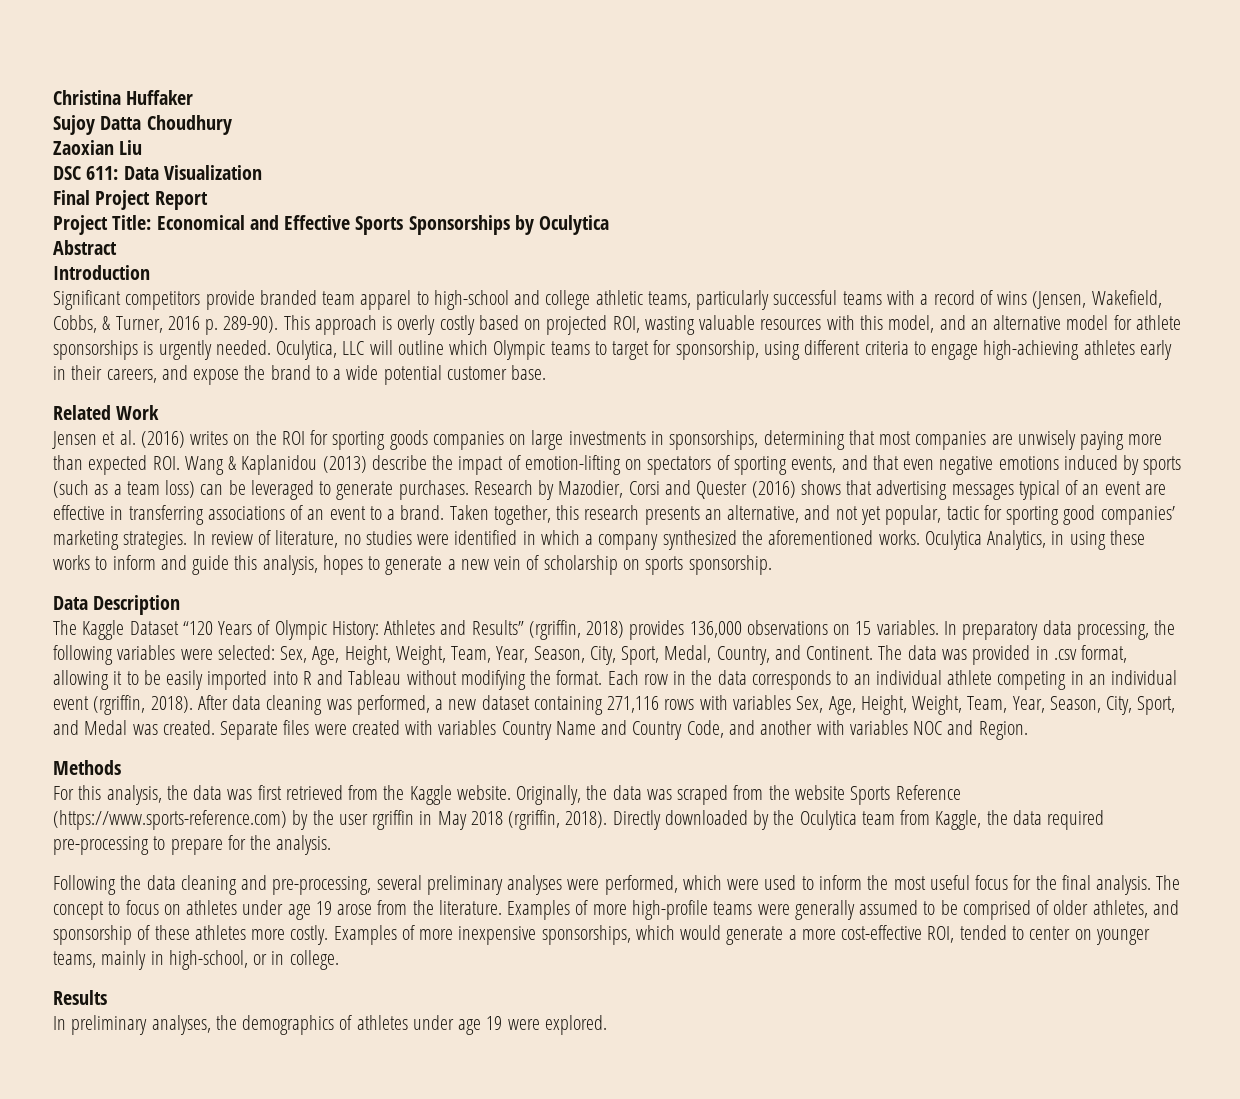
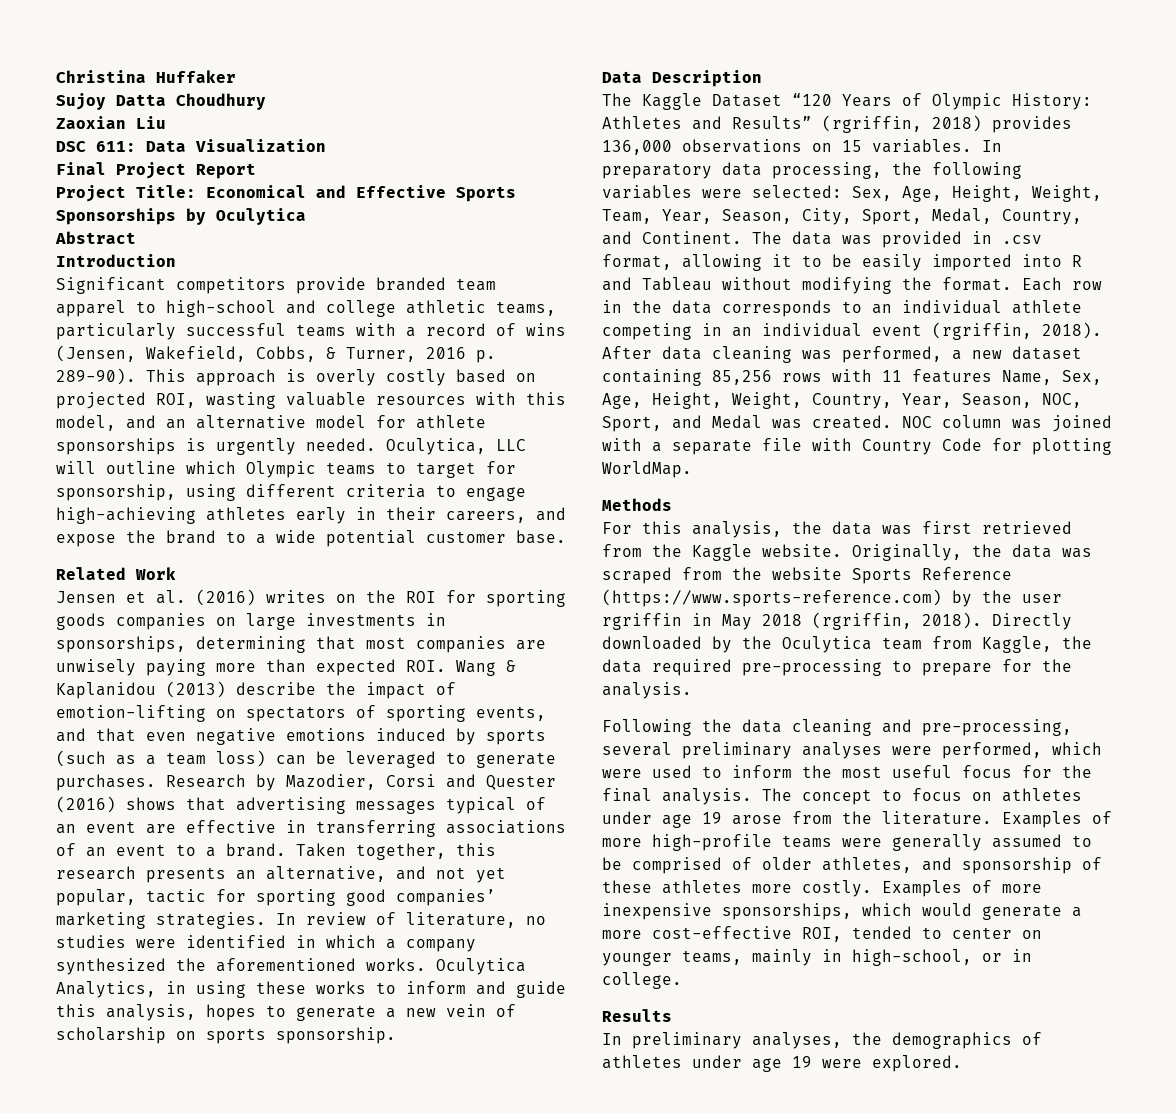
[607,696,660,713] 271,116 -> [712,370,772,385] 85,256
[732,695,1133,715] variables Sex, Age, Height, Weight, Team, Year, Season, City, -> [882,369,1102,385] [602,392,1082,409] 11 features Name, Sex, Age, Height, Weight, Country, Year, Season, NOC,
[220,720,1028,740] Separate files were created with variables Country Name and Country Code, and another with variables NOC and Region. -> [902,415,1112,432] [602,438,1112,455] [602,461,692,478] NOC column was joined with a separate file with Country Code for plotting WorldMap.

